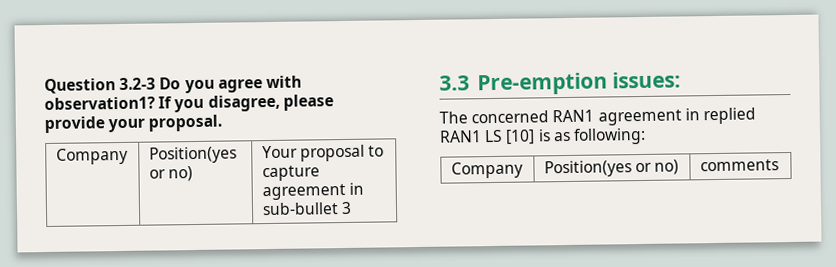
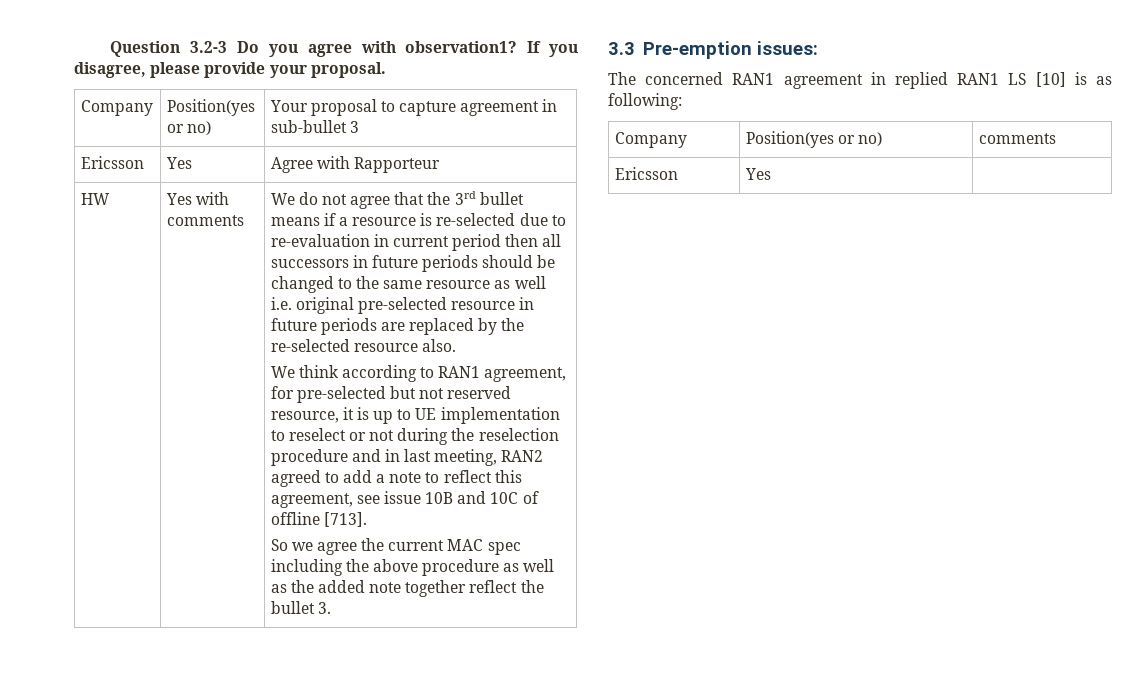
(352, 208) none -> [80,156,144,169] [165,157,192,169] [270,156,440,173] [80,193,110,205] [165,192,229,205] [166,215,244,226] [270,191,524,209] [270,213,566,226] [270,234,562,251] [270,255,556,272] [270,276,546,293] [270,297,535,314] [270,318,525,335] [270,339,456,352] [270,365,567,382] [270,386,512,403] [270,407,560,424] [270,428,559,445] [270,449,544,466] [270,470,522,487] [270,491,539,508] [270,512,367,527] [270,538,521,555] [270,559,555,576] [270,580,544,597] [270,601,331,614] // Ericsson | Yes | Agree with Rapporteur // HW | Yes with comments | We do not agree that the 3rd bullet means if a resource is re-selected due to re-evaluation in current period then all successors in future periods should be changed to the same resource as well i.e. original pre-selected resource in future periods are replaced by the re-selected resource also. // We think according to RAN1 agreement, for pre-selected but not reserved resource, it is up to UE implementation to reselect or not during the reselection procedure and in last meeting, RAN2 agreed to add a note to reflect this agreement, see issue 10B and 10C of offline [713]. // So we agree the current MAC spec including the above procedure as well as the added note together reflect the bullet 3.
(779, 165) none -> [614,167,678,180] [744,168,771,180] // Ericsson | Yes |

